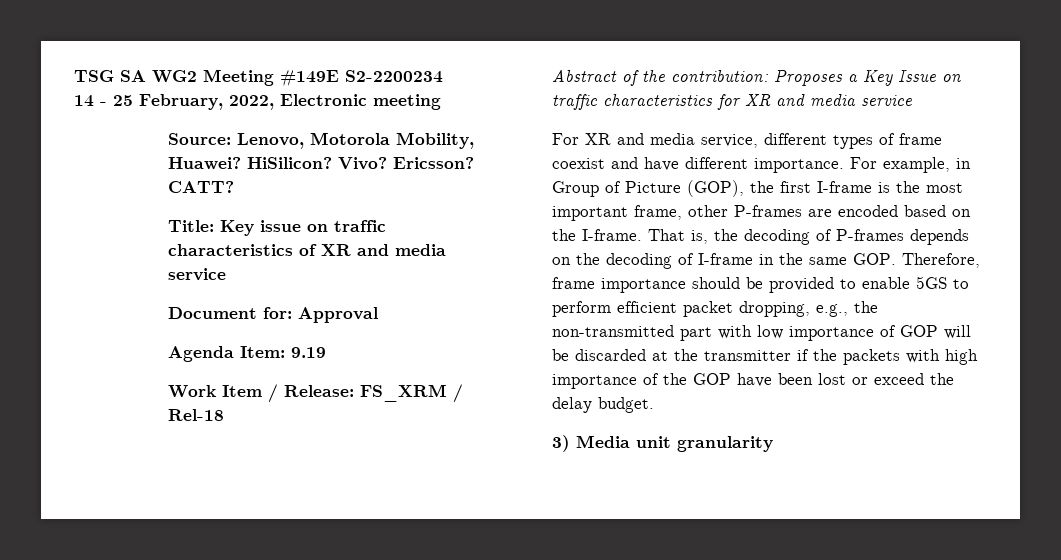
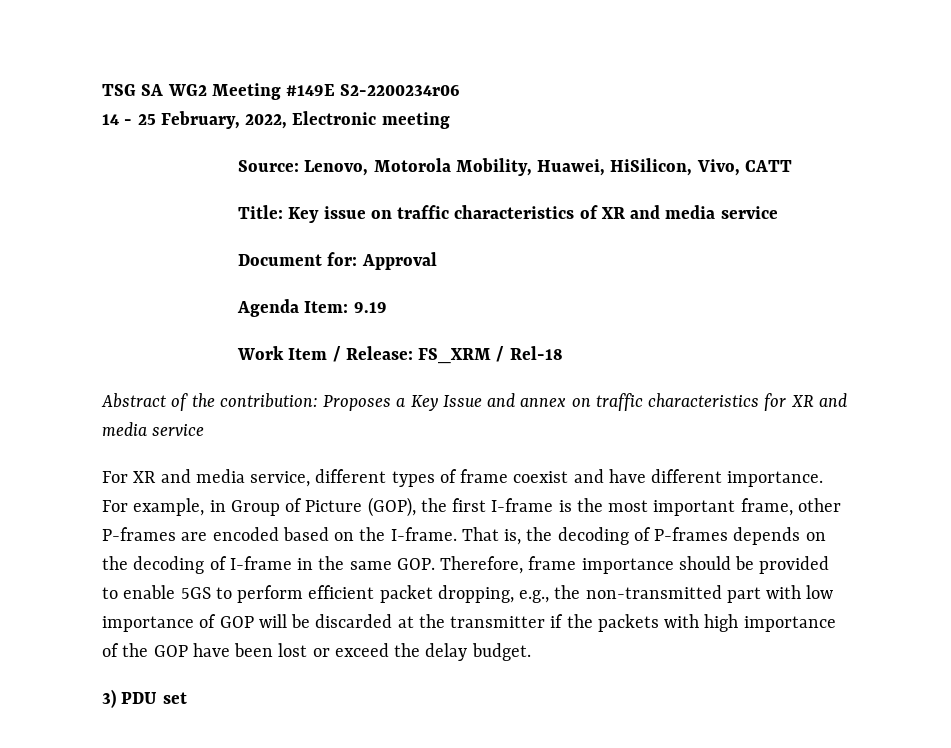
[345,70,443,83] S2-2200234 -> [340,84,461,96] S2-2200234r06
[168,157,475,170] [168,181,235,193] Huawei? HiSilicon? Vivo? Ericsson? CATT? -> [537,158,792,176] Huawei, HiSilicon, Vivo, CATT
(936, 76) none -> [487,393,567,407] and annex
[576,435,773,452] Media unit granularity -> [121,692,187,704] PDU set

